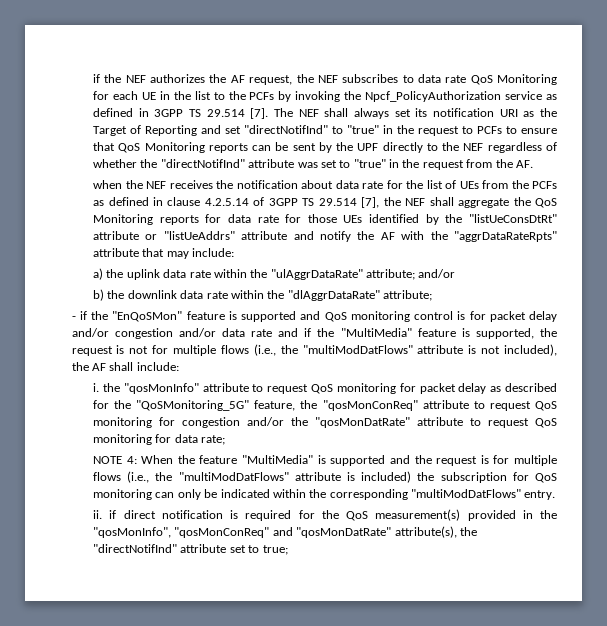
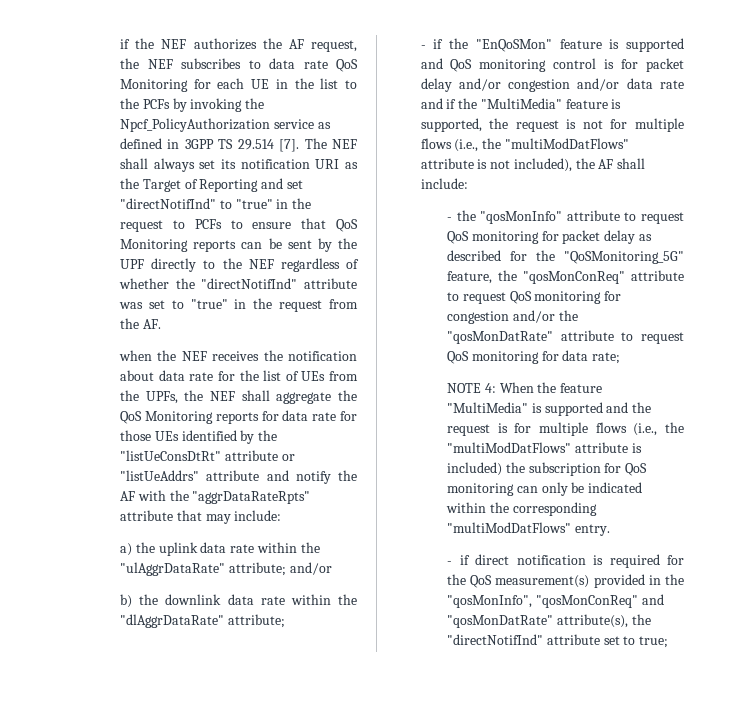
[532,181,558,189] [93,197,380,208] PCFs as defined in clause 4.2.5.14 of 3GPP TS 29.514 [7], -> [145,391,178,404] UPFs,
[93,383,100,392] i. -> [447,217,453,221] -
[93,510,103,519] ii. -> [447,561,453,565] -

